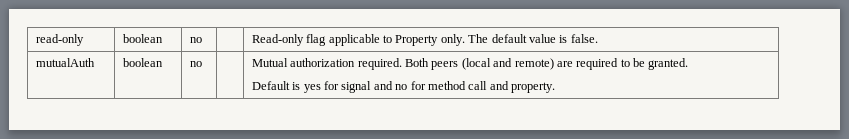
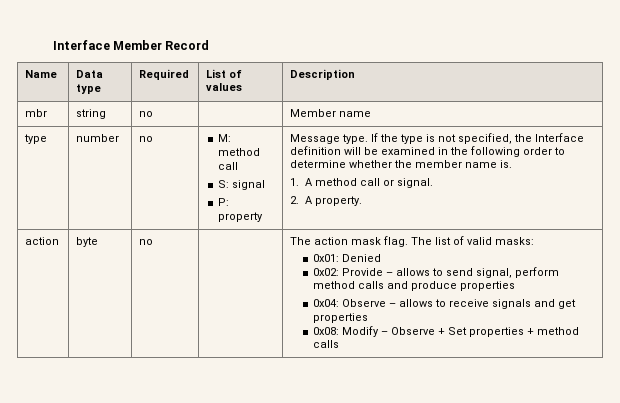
[35,34,84,46] [122,34,163,43] [189,37,202,43] [251,34,598,46] [35,58,95,67] [122,58,163,67] [189,61,202,67] [251,58,689,70] [251,81,556,93] read-only | boolean | no | | Read-only flag applicable to Property only. The default value is false. // mutualAuth | boolean | no | | Mutual authorization required. Both peers (local and remote) are required to be granted. // Default is yes for signal and no for method call and property. -> [52,40,210,50] [25,70,58,78] [76,70,104,78] [76,84,102,94] [139,69,190,80] [206,69,243,78] [206,83,243,91] [290,69,356,80] [25,109,48,117] [76,109,107,119] [139,111,154,117] [290,109,372,117] [24,134,48,144] [76,134,120,142] [139,136,154,142] [218,134,232,142] [218,148,261,156] [218,162,239,170] [218,180,266,190] [218,198,230,206] [218,212,264,222] [290,133,585,144] [290,146,566,157] [290,160,513,168] [290,178,433,188] [290,196,362,206] [25,237,60,245] [76,237,99,247] [139,239,154,245] [290,236,535,247] [312,254,381,262] [312,267,559,278] [312,281,515,291] [312,299,576,309] [312,313,368,323] [312,326,579,337] [312,340,339,348] Interface Member Record // Name | Data type | Required | List of values | Description // mbr | string | no | | Member name // type | number | no | M: method call // S: signal // P: property | Message type. If the type is not specified, the Interface definition will be examined in the following order to determine whether the member name is. // 1. A method call or signal. // 2. A property. // action | byte | no | | The action mask flag. The list of valid masks: // 0x01: Denied // 0x02: Provide – allows to send signal, perform method calls and produce properties // 0x04: Observe – allows to receive signals and get properties // 0x08: Modify – Observe + Set properties + method calls

